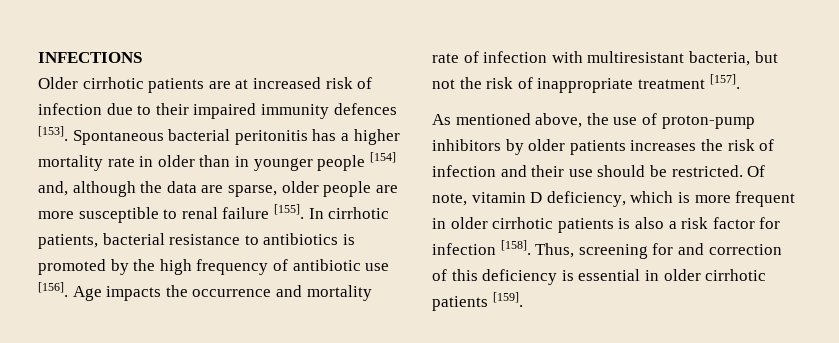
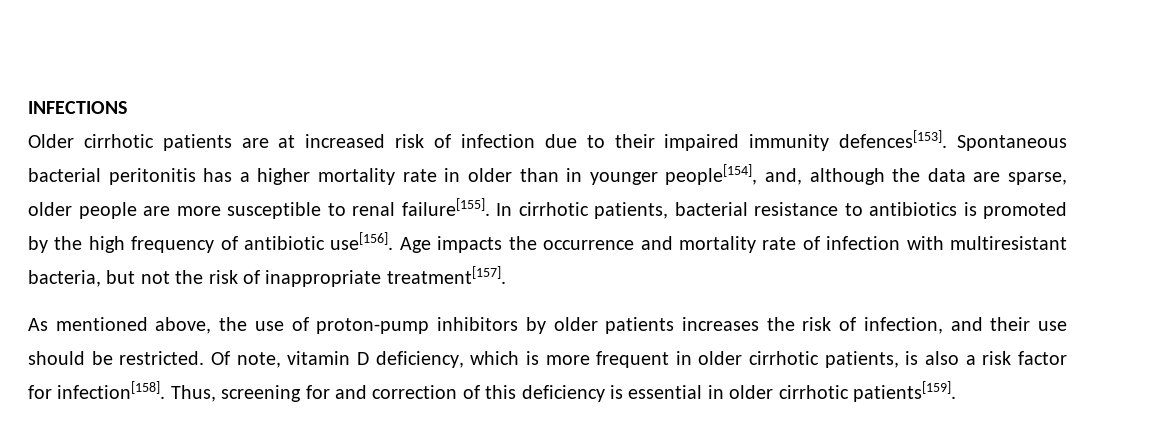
[333,103,397,115] [38,126,68,141] defences [153]. -> [839,130,948,148] defences[153].
[317,152,396,171] people [154] -> [665,164,758,185] people[154],
[222,204,304,219] failure [155]. -> [401,198,490,216] failure[155].
[365,263,390,271] [38,282,68,297] use [156]. -> [330,232,394,250] use[156].
[637,74,740,89] treatment [157]. -> [386,266,506,284] treatment[157].
[432,165,496,177] infection -> [863,317,943,334] infection,
[557,218,614,233] patients -> [824,351,899,368] patients,
[432,240,531,255] infection [158]. -> [57,381,166,399] infection[158].
[432,292,523,311] patients [159]. -> [852,381,956,402] patients[159].

